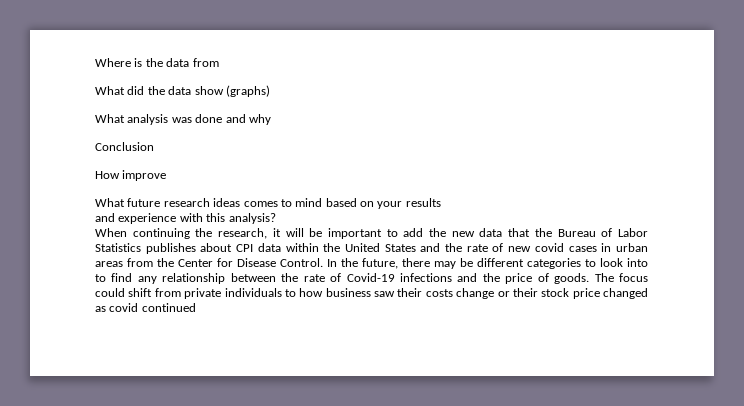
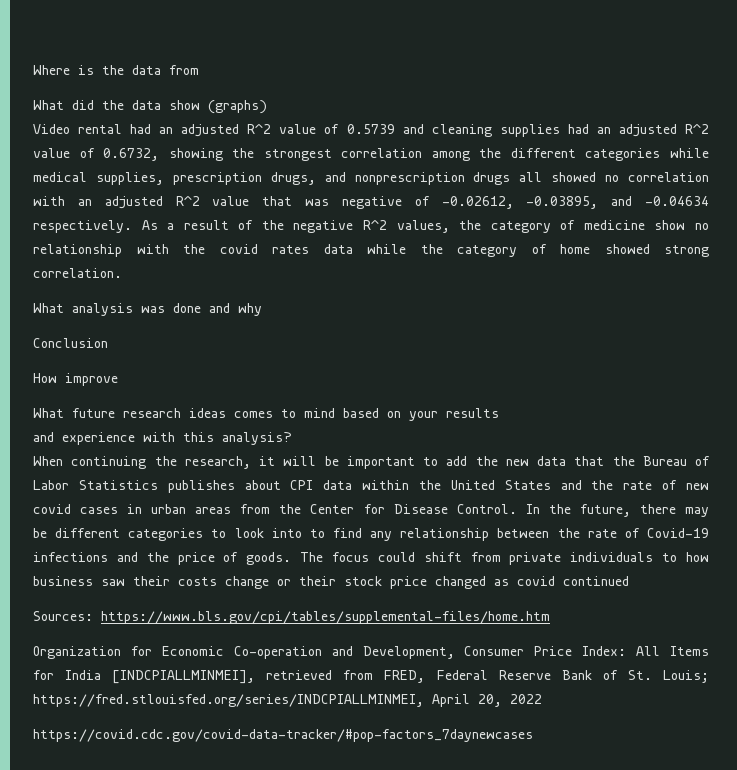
(270, 91) none -> [33,124,710,137] [33,148,709,161] [33,172,709,185] [33,196,709,209] [33,220,709,233] [33,244,709,257] [33,268,122,278] // Video rental had an adjusted R^2 value of 0.5739 and cleaning supplies had an adjusted R^2 value of 0.6732, showing the strongest correlation among the different categories while medical supplies, prescription drugs, and nonprescription drugs all showed no correlation with an adjusted R^2 value that was negative of -0.02612, -0.03895, and -0.04634 respectively. As a result of the negative R^2 values, the category of medicine show no relationship with the covid rates data while the category of home showed strong correlation.
(196, 307) none -> [33,611,550,624] [33,646,709,659] [33,670,709,684] [33,694,542,707] [33,729,533,742] // Sources: https://www.bls.gov/cpi/tables/supplemental-files/home.htm // Organization for Economic Co-operation and Development, Consumer Price Index: All Items for India [INDCPIALLMINMEI], retrieved from FRED, Federal Reserve Bank of St. Louis; https://fred.stlouisfed.org/series/INDCPIALLMINMEI, April 20, 2022 // https://covid.cdc.gov/covid-data-tracker/#pop-factors_7daynewcases

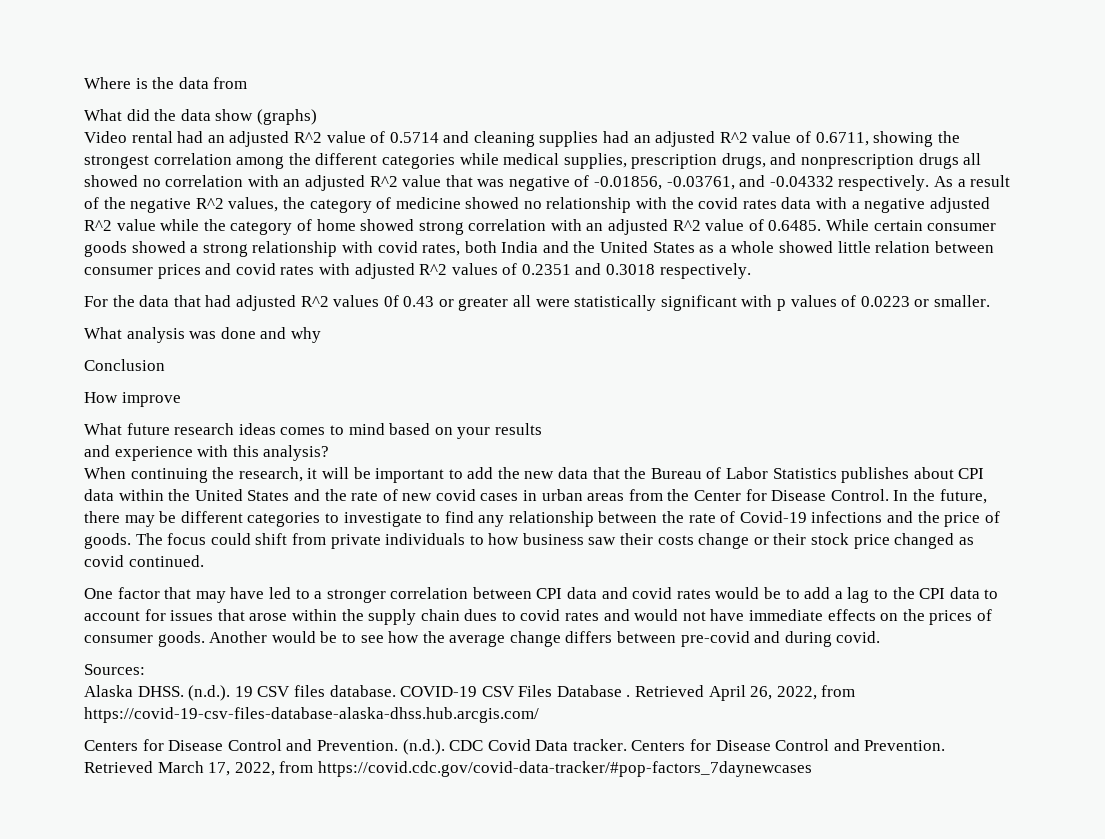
[346,124,395,134] 0.5739 -> [389,132,439,143] 0.5714
[103,148,160,161] 0.6732, -> [815,132,869,146] 0.6711,
[441,196,709,209] -0.02612, -0.03895, and -0.04634 -> [594,175,834,190] -0.01856, -0.03761, and -0.04332
[654,220,686,230] show -> [465,197,520,209] showed
(353, 249) none -> [816,197,990,213] [84,219,156,231] with a negative adjusted R^2 value
[33,268,122,278] correlation. -> [468,219,997,235] [84,241,994,257] [84,263,751,279] [84,295,990,311] correlation with an adjusted R^2 value of 0.6485. While certain consumer goods showed a strong relationship with covid rates, both India and the United States as a whole showed little relation between consumer prices and covid rates with adjusted R^2 values of 0.2351 and 0.3018 respectively. // For the data that had adjusted R^2 values 0f 0.43 or greater all were statistically significant with p values of 0.0223 or smaller.
[234,528,302,538] look into -> [343,512,422,527] investigate
[563,576,629,586] [33,611,550,624] [33,646,709,659] [33,670,709,684] [33,694,542,707] continued // Sources: https://www.bls.gov/cpi/tables/supplemental-files/home.htm // Organization for Economic Co-operation and Development, Consumer Price Index: All Items for India [INDCPIALLMINMEI], retrieved from FRED, Federal Reserve Bank of St. Louis; https://fred.stlouisfed.org/series/INDCPIALLMINMEI, April 20, 2022 // -> [128,555,204,567] [84,587,999,603] [84,609,992,625] [84,631,881,647] [84,664,145,675] [84,685,856,701] [84,707,539,723] [84,739,946,755] [84,761,314,776] continued. // One factor that may have led to a stronger correlation between CPI data and covid rates would be to add a lag to the CPI data to account for issues that arose within the supply chain dues to covid rates and would not have immediate effects on the prices of consumer goods. Another would be to see how the average change differs between pre-covid and during covid. // Sources: // Alaska DHSS. (n.d.). 19 CSV files database. COVID-19 CSV Files Database . Retrieved April 26, 2022, from https://covid-19-csv-files-database-alaska-dhss.hub.arcgis.com/ // Centers for Disease Control and Prevention. (n.d.). CDC Covid Data tracker. Centers for Disease Control and Prevention. Retrieved March 17, 2022, from

